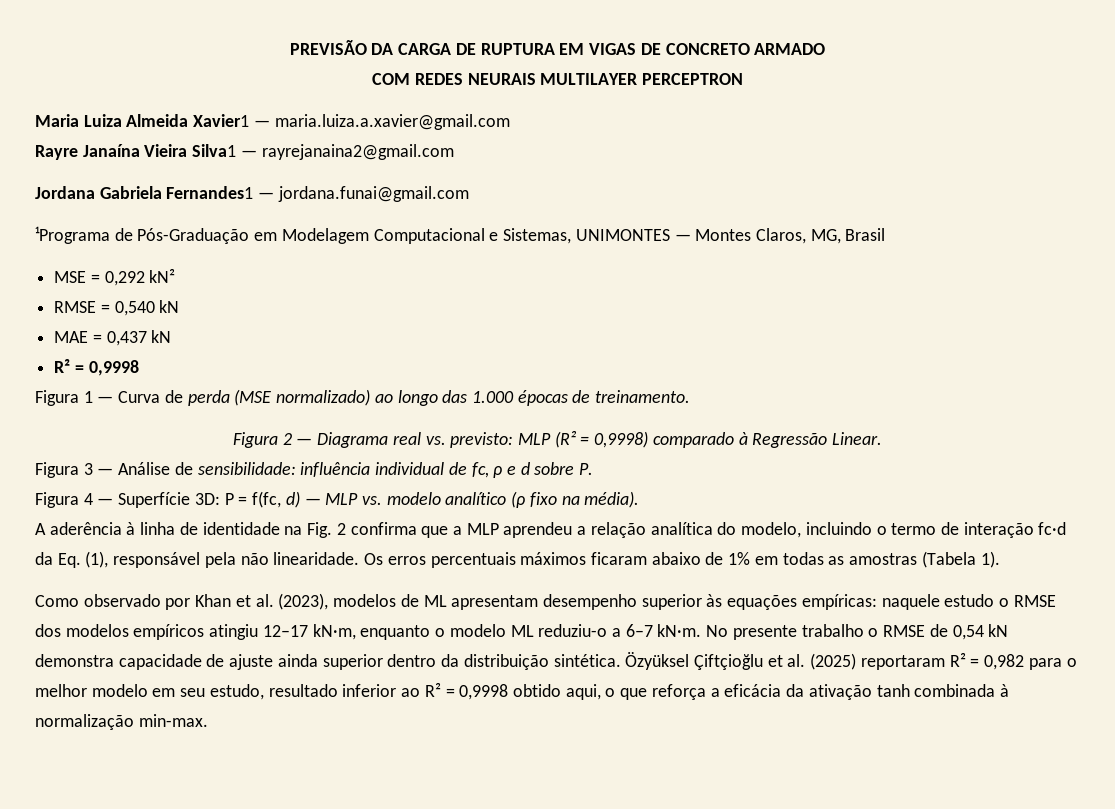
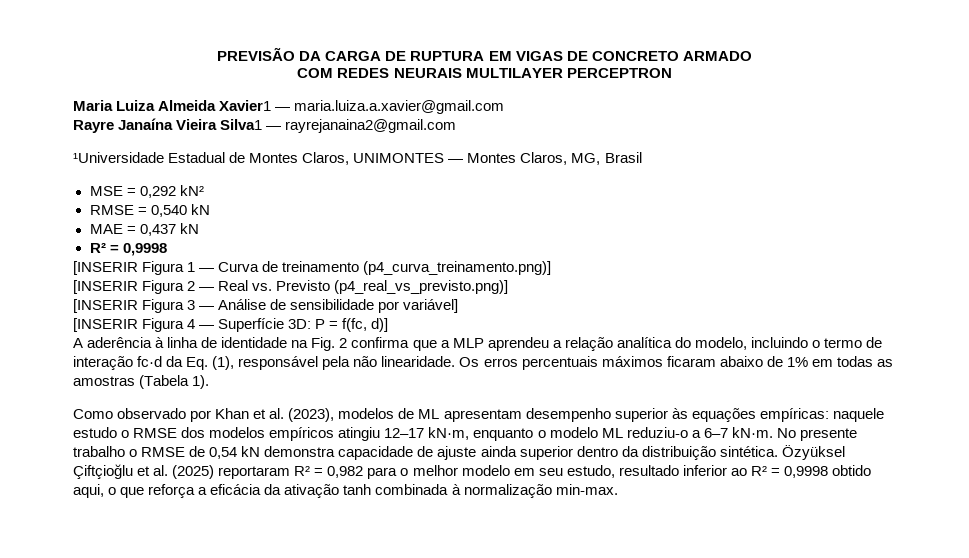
[35,186,469,202] [35,226,572,244] Jordana Gabriela Fernandes1 — jordana.funai@gmail.com // ¹Programa de Pós-Graduação em Modelagem Computacional e Sistemas, -> [73,152,350,165] ¹Universidade Estadual de Montes Claros,
(139, 368) none -> [73,261,138,275] [INSERIR
[187,389,691,406] [232,430,883,448] perda (MSE normalizado) ao longo das 1.000 épocas de treinamento. // Figura 2 — Diagrama real vs. previsto: MLP (R² = 0,9998) comparado à Regressão Linear. // -> [282,261,552,275] [73,280,509,294] [73,299,138,313] treinamento (p4_curva_treinamento.png)] // [INSERIR Figura 2 — Real vs. Previsto (p4_real_vs_previsto.png)] // [INSERIR
[197,462,594,478] sensibilidade: influência individual de fc, ρ e d sobre P. // -> [290,299,459,313] [73,318,138,332] sensibilidade por variável] // [INSERIR
[285,491,640,508] d) — MLP vs. modelo analítico (ρ fixo na média). -> [371,318,389,332] d)]

